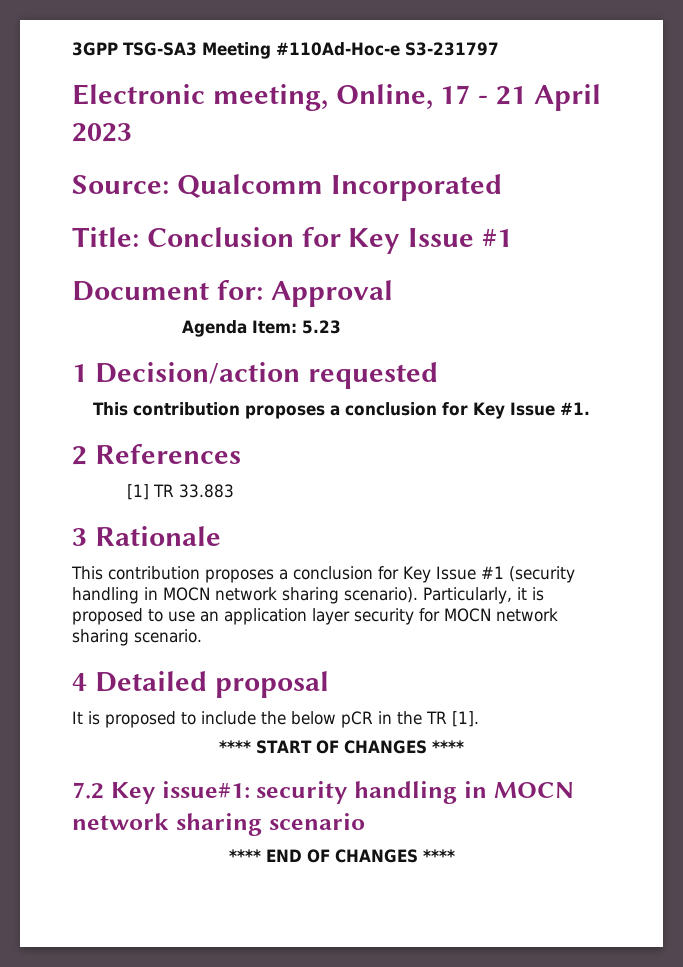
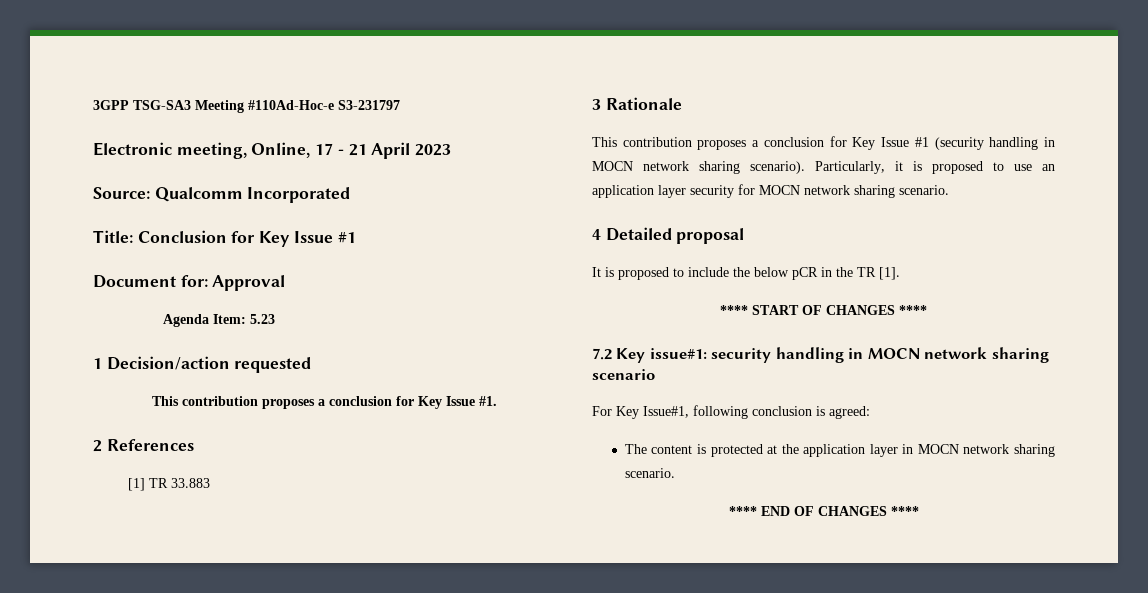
(365, 821) none -> [592,405,870,419] [624,444,1055,457] [624,468,675,478] // For Key Issue#1, following conclusion is agreed: // The content is protected at the application layer in MOCN network sharing scenario.

